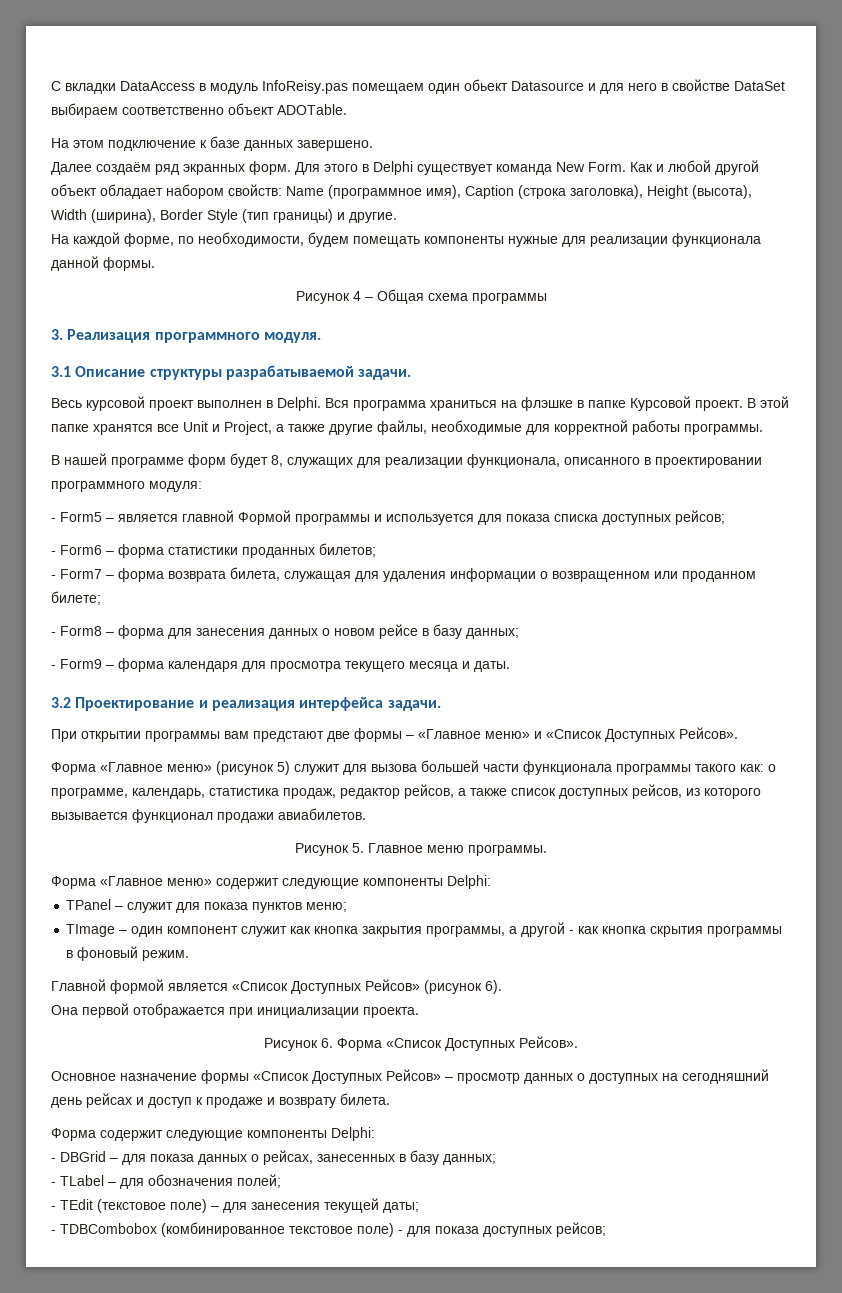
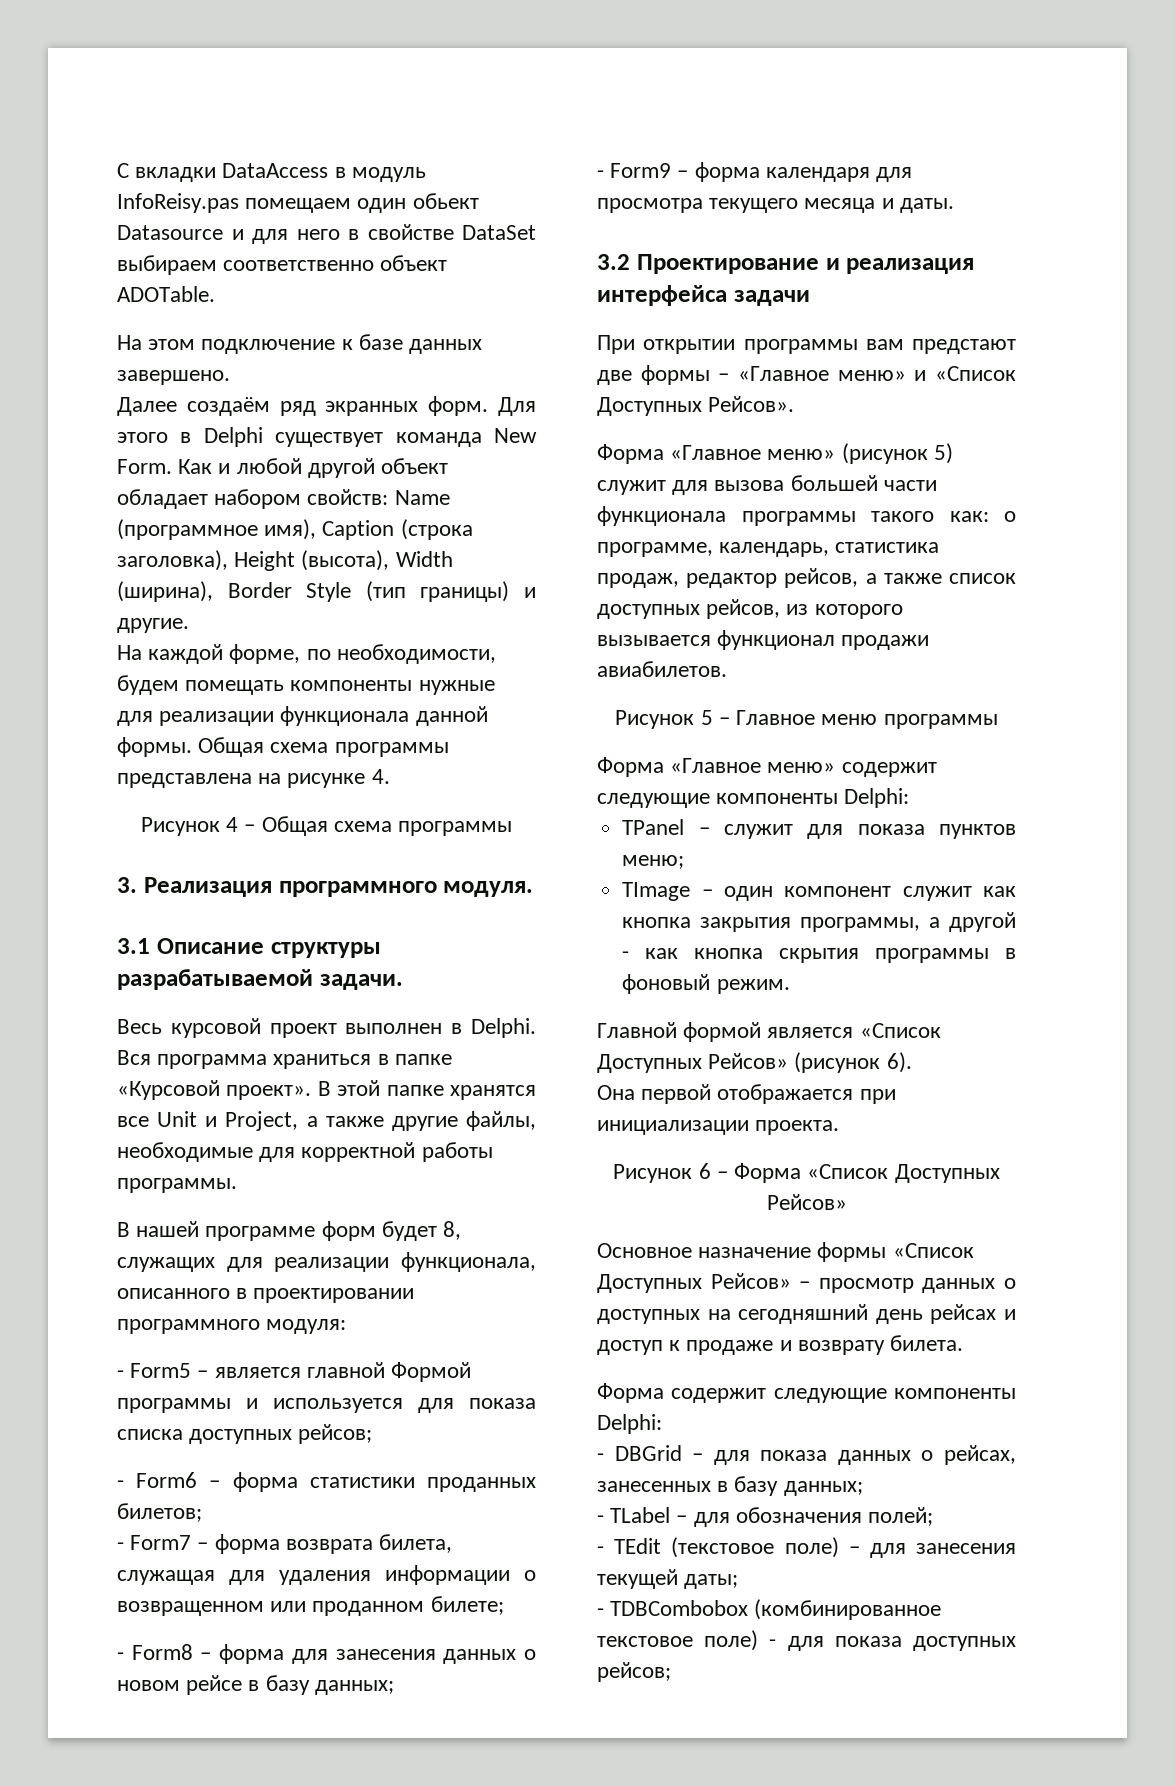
(155, 264) none -> [198,737,449,757] [117,769,390,788] Общая схема программы представлена на рисунке 4.
[501,396,743,411] на флэшке в папке Курсовой проект. -> [377,1054,452,1065] [117,1080,312,1100] в папке «Курсовой проект».
[387,700,441,711] задачи. -> [733,290,810,306] задачи
[352,843,364,853] 5. -> [700,710,730,725] 5 –
[468,845,547,856] программы. -> [883,714,998,729] программы
[321,1038,333,1048] 6. -> [698,1163,728,1179] 6 –
[519,1036,578,1048] Рейсов». -> [766,1194,847,1210] Рейсов»

